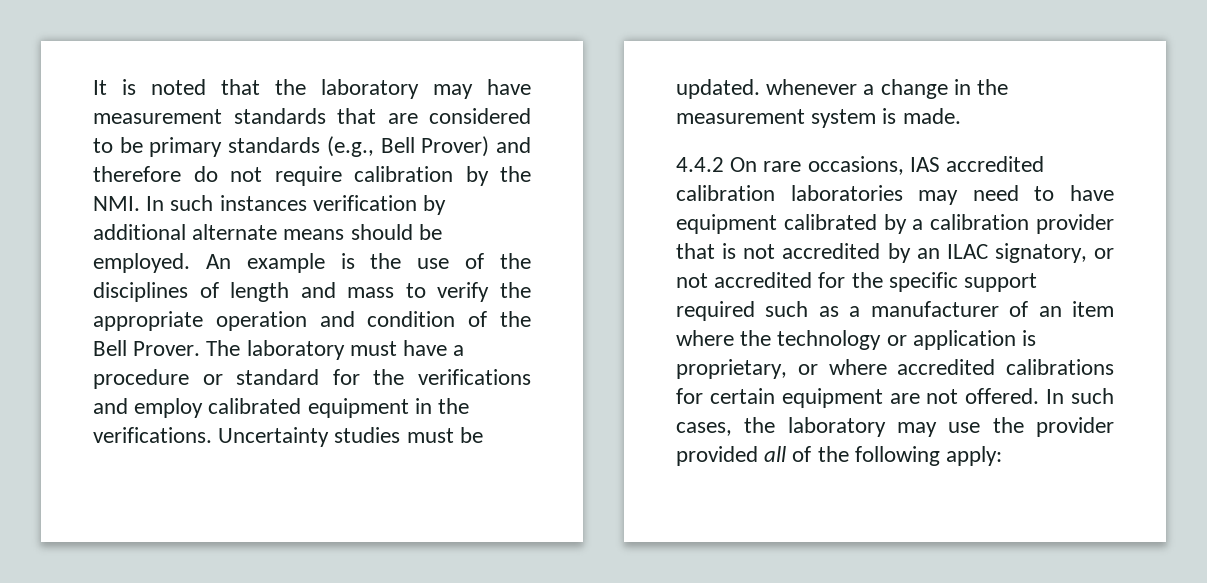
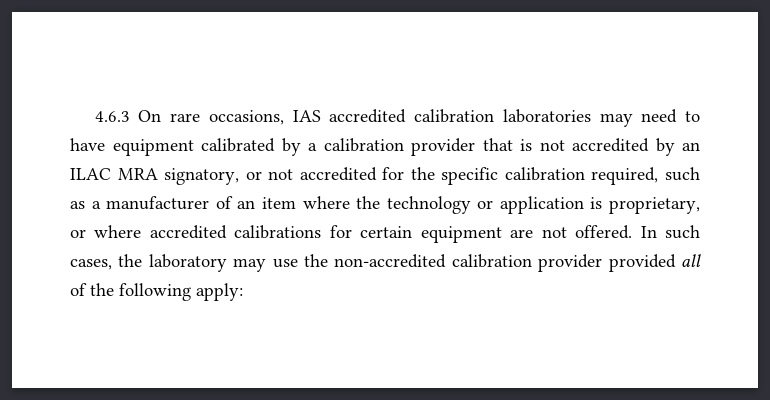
[93,79,531,99] [93,108,531,124] [93,136,531,157] [93,166,531,186] [93,195,447,215] [93,224,442,240] [93,253,531,273] [93,282,531,302] [93,311,531,331] [93,340,465,360] [93,369,531,389] [93,398,470,418] [93,427,483,447] [676,79,1009,99] [676,108,961,128] [676,157,724,172] It is noted that the laboratory may have measurement standards that are considered to be primary standards (e.g., Bell Prover) and therefore do not require calibration by the NMI. In such instances verification by additional alternate means should be employed. An example is the use of the disciplines of length and mass to verify the appropriate operation and condition of the Bell Prover. The laboratory must have a procedure or standard for the verifications and employ calibrated equipment in the verifications. Uncertainty studies must be updated. whenever a change in the measurement system is made. // 4.4.2 -> [94,111,130,122] 4.6.3
(988, 251) none -> [117,168,158,180] MRA
[964,273,1038,292] [676,301,755,321] support required -> [504,167,659,185] calibration required,
(1024, 425) none -> [334,254,532,268] non-accredited calibration

